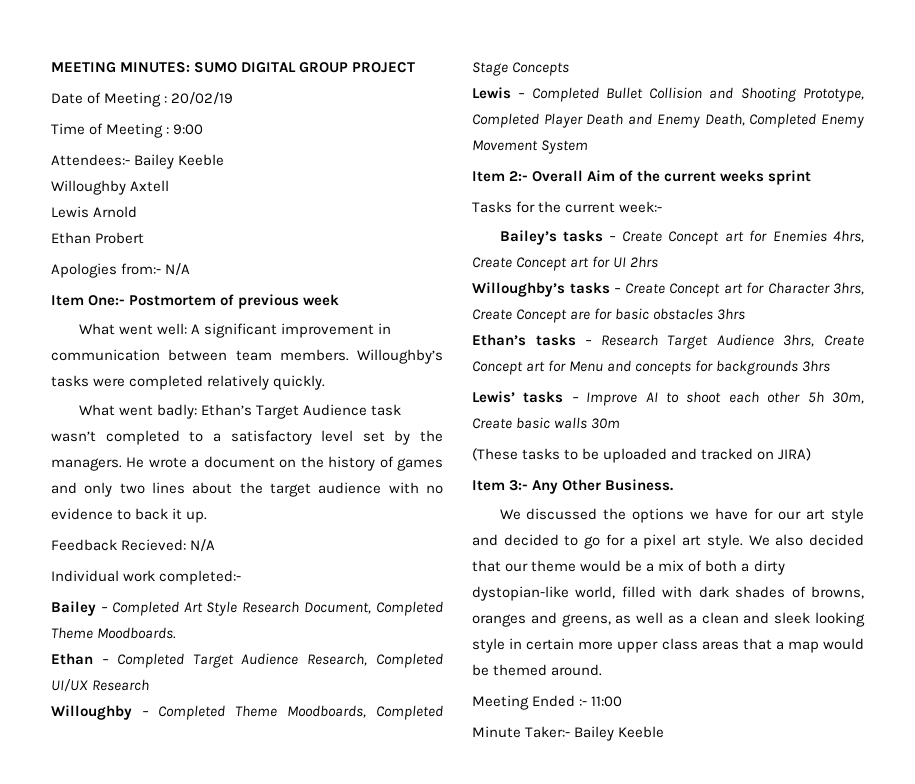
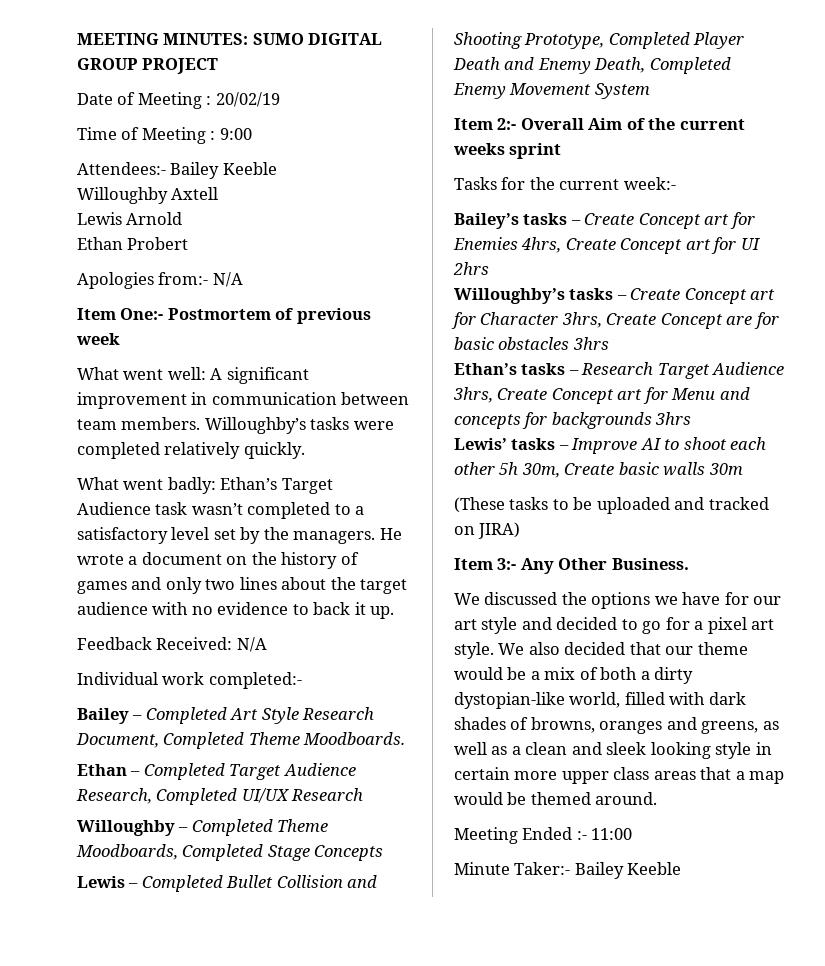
[121,539,187,551] Recieved: -> [156,637,233,650] Received:

